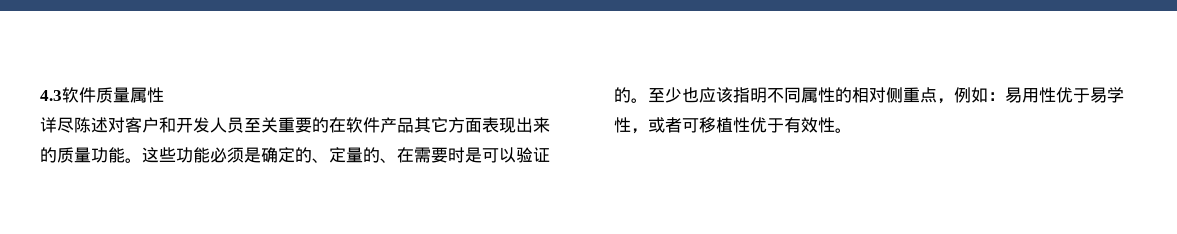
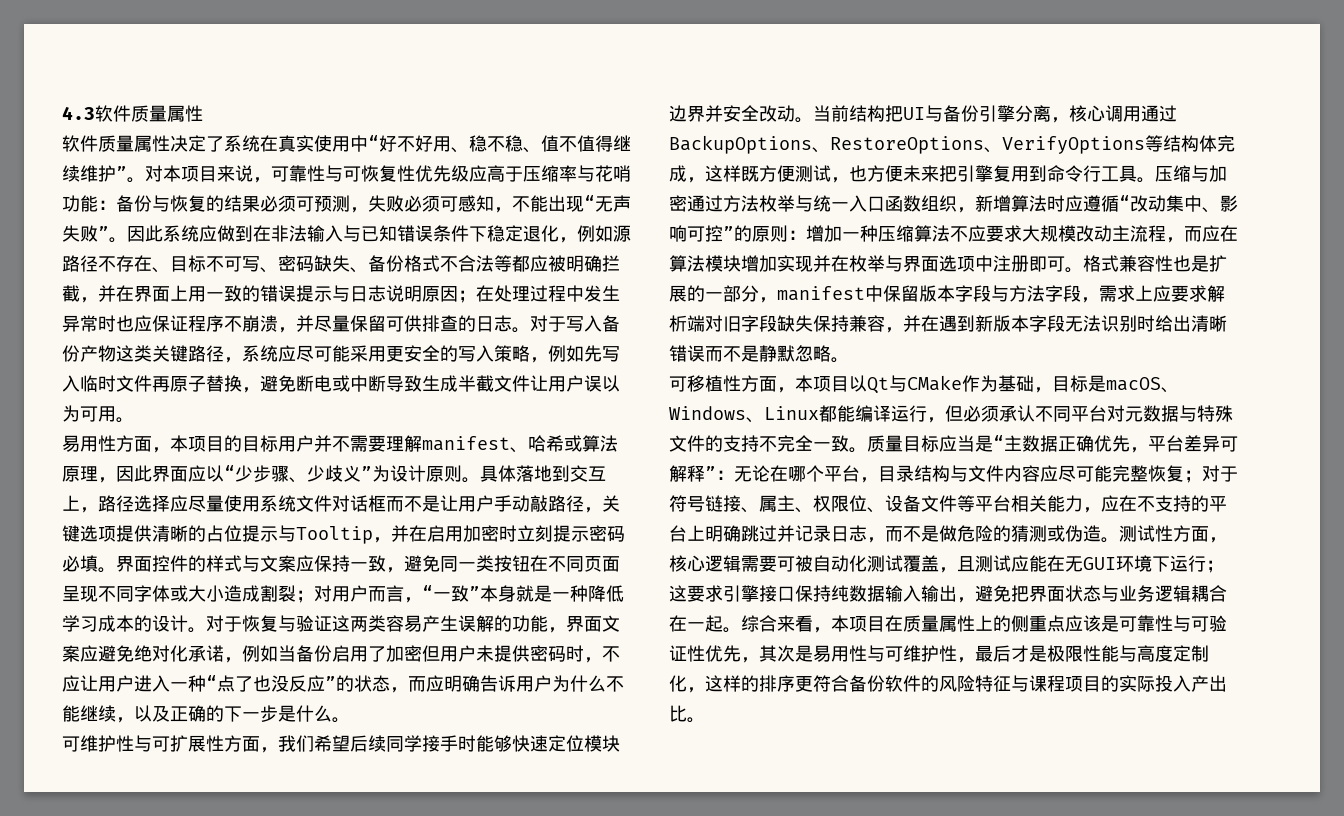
[40,117,550,133] [40,147,550,163] [614,87,1124,104] [614,117,835,134] 详尽陈述对客户和开发人员至关重要的在软件产品其它方面表现出来的质量功能。这些功能必须是确定的、定量的、在需要时是可以验证的。至少也应该指明不同属性的相对侧重点，例如：易用性优于易学性，或者可移植性优于有效性 -> [62,135,631,153] [62,165,631,183] [62,195,631,213] [62,225,631,243] [62,255,620,273] [62,285,620,303] [62,315,620,333] [62,345,620,363] [62,375,620,393] [62,405,134,423] [62,435,618,453] [62,465,606,483] [62,495,620,513] [62,525,625,544] [62,555,620,573] [62,585,624,603] [62,615,620,633] [62,645,620,663] [62,675,624,693] [62,705,350,723] [62,735,620,753] [669,105,1177,123] [669,135,1235,154] [669,165,1227,183] [669,195,1238,213] [669,225,1238,243] [669,255,1227,273] [669,285,1225,303] [669,315,1227,333] [669,345,849,363] [669,375,1179,394] [669,405,1233,423] [669,435,1238,453] [669,465,1238,483] [669,495,1227,513] [669,525,1227,543] [669,555,1224,573] [669,585,1227,603] [669,615,1227,633] [669,645,1209,663] [669,675,1227,693] [669,705,687,722] 软件质量属性决定了系统在真实使用中“好不好用、稳不稳、值不值得继续维护”。对本项目来说，可靠性与可恢复性优先级应高于压缩率与花哨功能：备份与恢复的结果必须可预测，失败必须可感知，不能出现“无声失败”。因此系统应做到在非法输入与已知错误条件下稳定退化，例如源路径不存在、目标不可写、密码缺失、备份格式不合法等都应被明确拦截，并在界面上用一致的错误提示与日志说明原因；在处理过程中发生异常时也应保证程序不崩溃，并尽量保留可供排查的日志。对于写入备份产物这类关键路径，系统应尽可能采用更安全的写入策略，例如先写入临时文件再原子替换，避免断电或中断导致生成半截文件让用户误以为可用。 // 易用性方面，本项目的目标用户并不需要理解manifest、哈希或算法原理，因此界面应以“少步骤、少歧义”为设计原则。具体落地到交互上，路径选择应尽量使用系统文件对话框而不是让用户手动敲路径，关键选项提供清晰的占位提示与Tooltip，并在启用加密时立刻提示密码必填。界面控件的样式与文案应保持一致，避免同一类按钮在不同页面呈现不同字体或大小造成割裂；对用户而言，“一致”本身就是一种降低学习成本的设计。对于恢复与验证这两类容易产生误解的功能，界面文案应避免绝对化承诺，例如当备份启用了加密但用户未提供密码时，不应让用户进入一种“点了也没反应”的状态，而应明确告诉用户为什么不能继续，以及正确的下一步是什么。 // 可维护性与可扩展性方面，我们希望后续同学接手时能够快速定位模块边界并安全改动。当前结构把UI与备份引擎分离，核心调用通过BackupOptions、RestoreOptions、VerifyOptions等结构体完成，这样既方便测试，也方便未来把引擎复用到命令行工具。压缩与加密通过方法枚举与统一入口函数组织，新增算法时应遵循“改动集中、影响可控”的原则：增加一种压缩算法不应要求大规模改动主流程，而应在算法模块增加实现并在枚举与界面选项中注册即可。格式兼容性也是扩展的一部分，manifest中保留版本字段与方法字段，需求上应要求解析端对旧字段缺失保持兼容，并在遇到新版本字段无法识别时给出清晰错误而不是静默忽略。 // 可移植性方面，本项目以Qt与CMake作为基础，目标是macOS、Windows、Linux都能编译运行，但必须承认不同平台对元数据与特殊文件的支持不完全一致。质量目标应当是“主数据正确优先，平台差异可解释”：无论在哪个平台，目录结构与文件内容应尽可能完整恢复；对于符号链接、属主、权限位、设备文件等平台相关能力，应在不支持的平台上明确跳过并记录日志，而不是做危险的猜测或伪造。测试性方面，核心逻辑需要可被自动化测试覆盖，且测试应能在无GUI环境下运行；这要求引擎接口保持纯数据输入输出，避免把界面状态与业务逻辑耦合在一起。综合来看，本项目在质量属性上的侧重点应该是可靠性与可验证性优先，其次是易用性与可维护性，最后才是极限性能与高度定制化，这样的排序更符合备份软件的风险特征与课程项目的实际投入产出比

